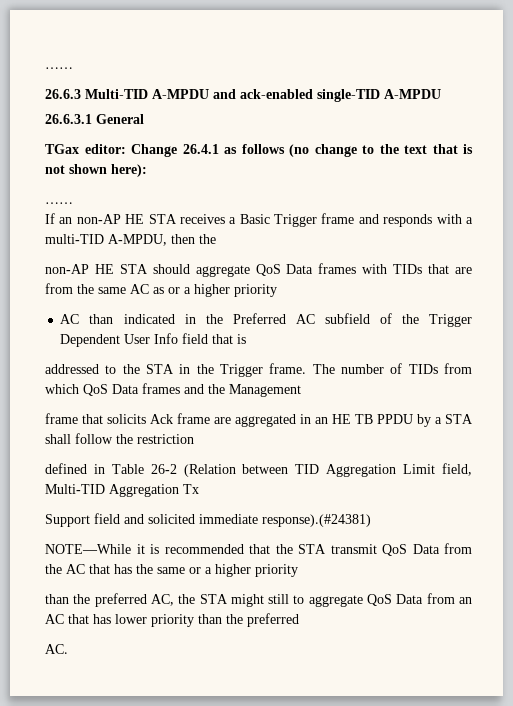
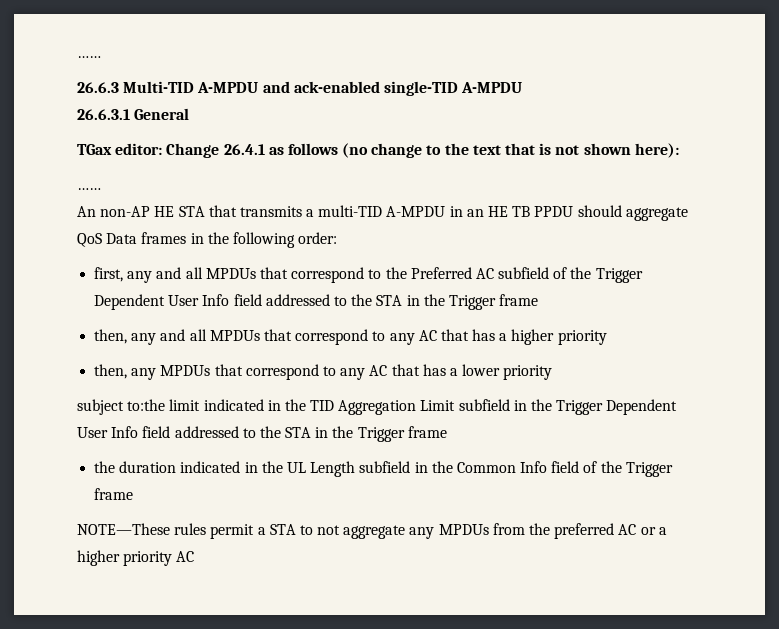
[45,213,473,227] [45,234,216,246] [45,264,148,274] If an non-AP HE STA receives a Basic Trigger frame and responds with a multi-TID A-MPDU, then the // non-AP HE STA -> [77,205,574,217] An non-AP HE STA that transmits a multi-TID A-MPDU in an HE TB PPDU
[362,264,473,274] [45,283,277,297] [60,314,196,324] with TIDs that are from the same AC as or a higher priority // AC than indicated in -> [190,232,338,248] [94,267,382,283] in the following order: // first, any and all MPDUs that correspond to
[212,334,247,344] [45,363,472,377] [45,383,301,397] [45,413,473,427] [45,433,194,444] [45,463,473,477] [45,484,199,497] [45,513,371,527] [45,543,472,556] [45,564,298,577] [45,593,473,607] [45,613,299,627] [45,644,68,654] that is // addressed to the STA in the Trigger frame. The number of TIDs from which QoS Data frames and the Management // frame that solicits Ack frame are aggregated in an HE TB PPDU by a STA shall follow the restriction // defined in Table 26-2 (Relation between TID Aggregation Limit field, Multi-TID Aggregation Tx // Support field and solicited immediate response).(#24381) // NOTE—While it is recommended that the STA transmit QoS Data from the AC that has the same or a higher priority // than the preferred AC, the STA might still to aggregate QoS Data from an AC that has lower priority than the preferred // AC. -> [265,294,539,310] [94,329,607,345] [94,364,553,380] [77,399,678,415] [77,426,447,442] [94,461,673,477] [94,488,134,500] [77,523,667,539] [77,550,195,566] addressed to the STA in the Trigger frame // then, any and all MPDUs that correspond to any AC that has a higher priority // then, any MPDUs that correspond to any AC that has a lower priority // subject to:the limit indicated in the TID Aggregation Limit subfield in the Trigger Dependent User Info field addressed to the STA in the Trigger frame // the duration indicated in the UL Length subfield in the Common Info field of the Trigger frame // NOTE—These rules permit a STA to not aggregate any MPDUs from the preferred AC or a higher priority AC

